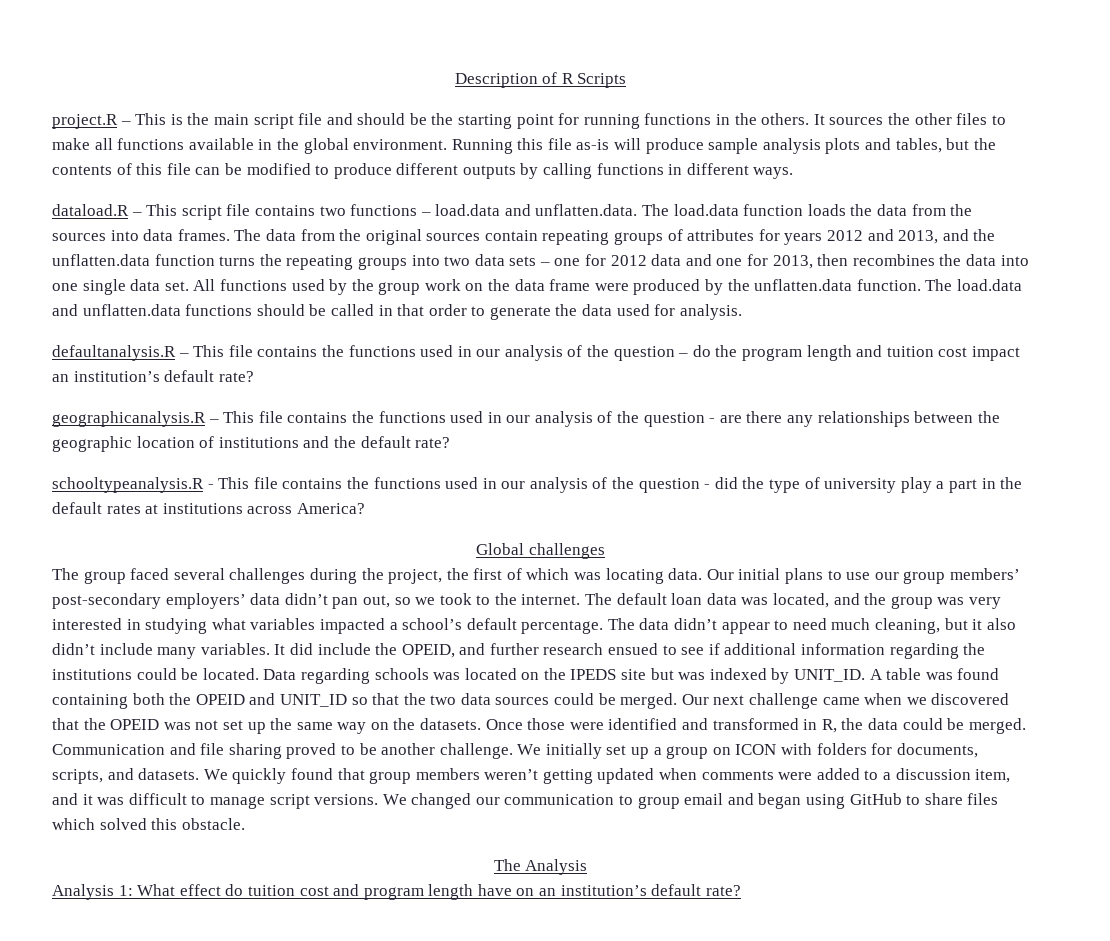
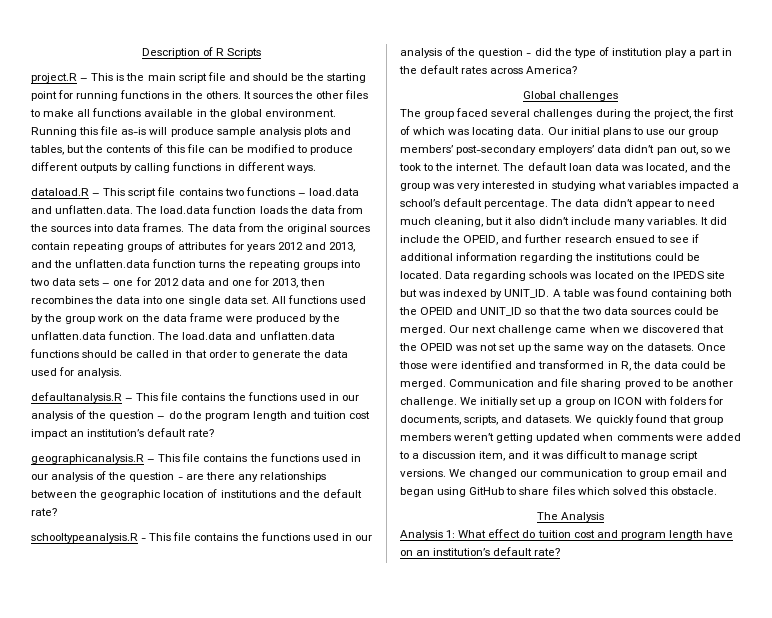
[824,478,897,493] university -> [611,48,662,56] institution
[145,503,243,514] at institutions -> (488, 70) none

